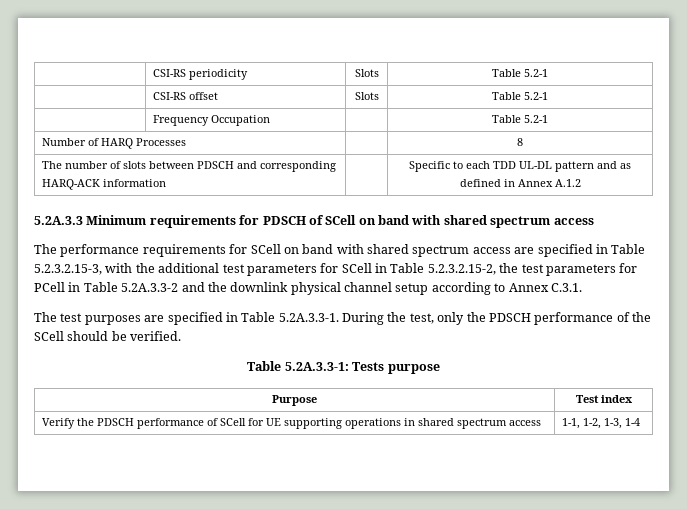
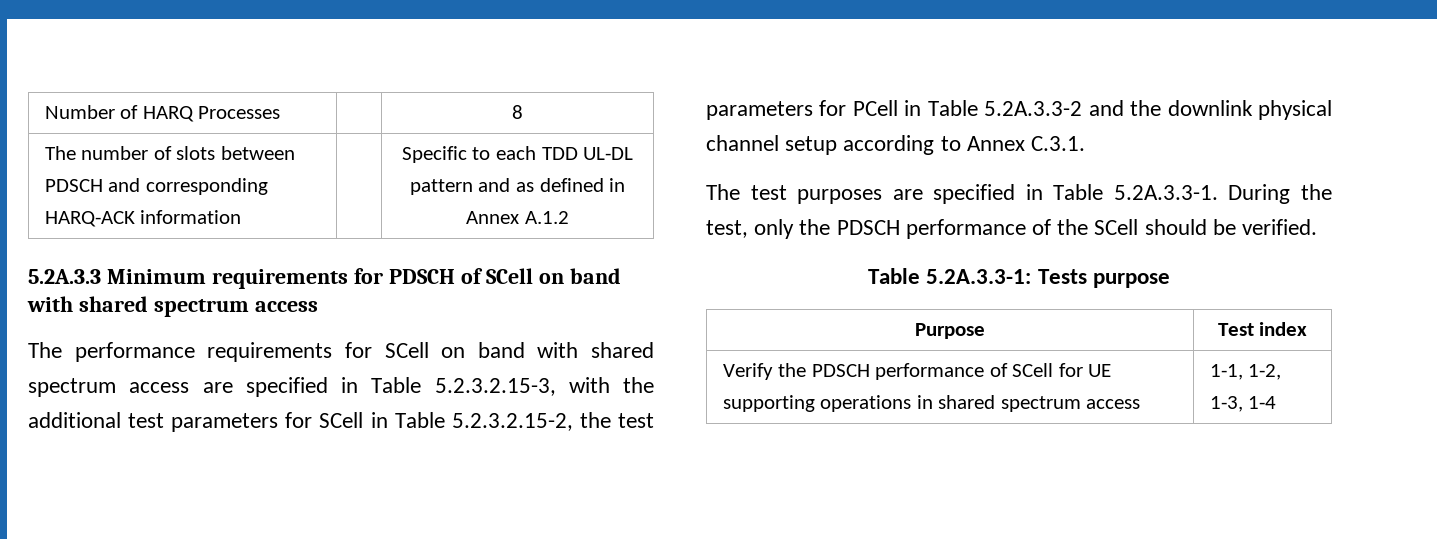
[153,69,249,80] [354,69,379,77] [492,69,548,77] [153,92,219,100] [354,92,379,100] [492,92,548,100] [153,115,271,126] [492,115,548,123] | CSI-RS periodicity | Slots | Table 5.2-1 // | CSI-RS offset | Slots | Table 5.2-1 // | Frequency Occupation | | Table 5.2-1 // -> (44, 112) none

